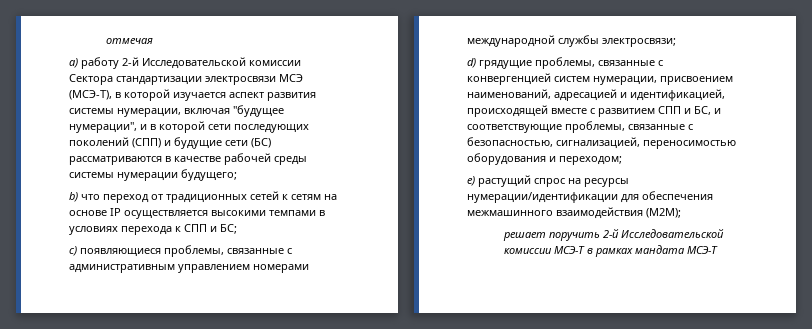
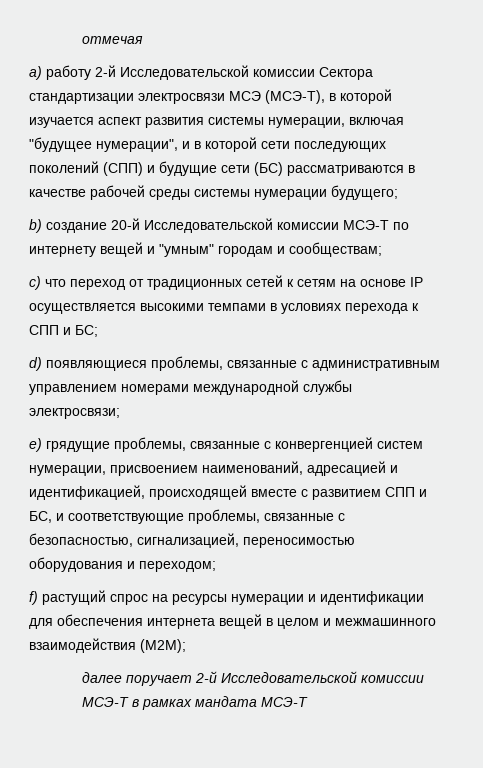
(78, 197) none -> [46,218,409,233] [29,242,382,257] [29,276,41,290] создание 20-й Исследовательской комиссии МСЭ-Т по интернету вещей и "умным" городам и сообществам; // c)
[69,246,77,256] c) -> [29,357,42,371] d)
[467,58,476,68] d) -> [29,438,42,452] e)
[467,176,475,186] e) -> [29,591,38,605] f)
[467,191,713,203] нумерации/идентификации для обеспечения -> [231,591,424,605] [29,614,331,629] нумерации и идентификации для обеспечения интернета вещей в целом и
[503,232,601,241] решает поручить -> [81,672,192,686] далее поручает

